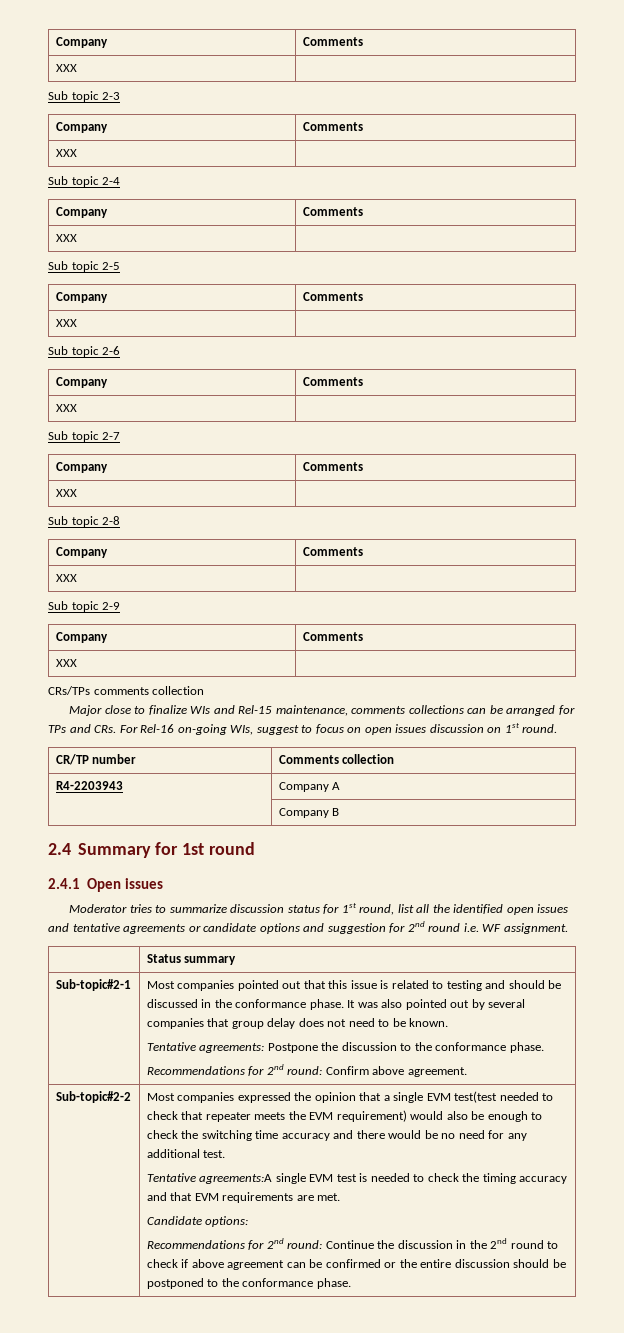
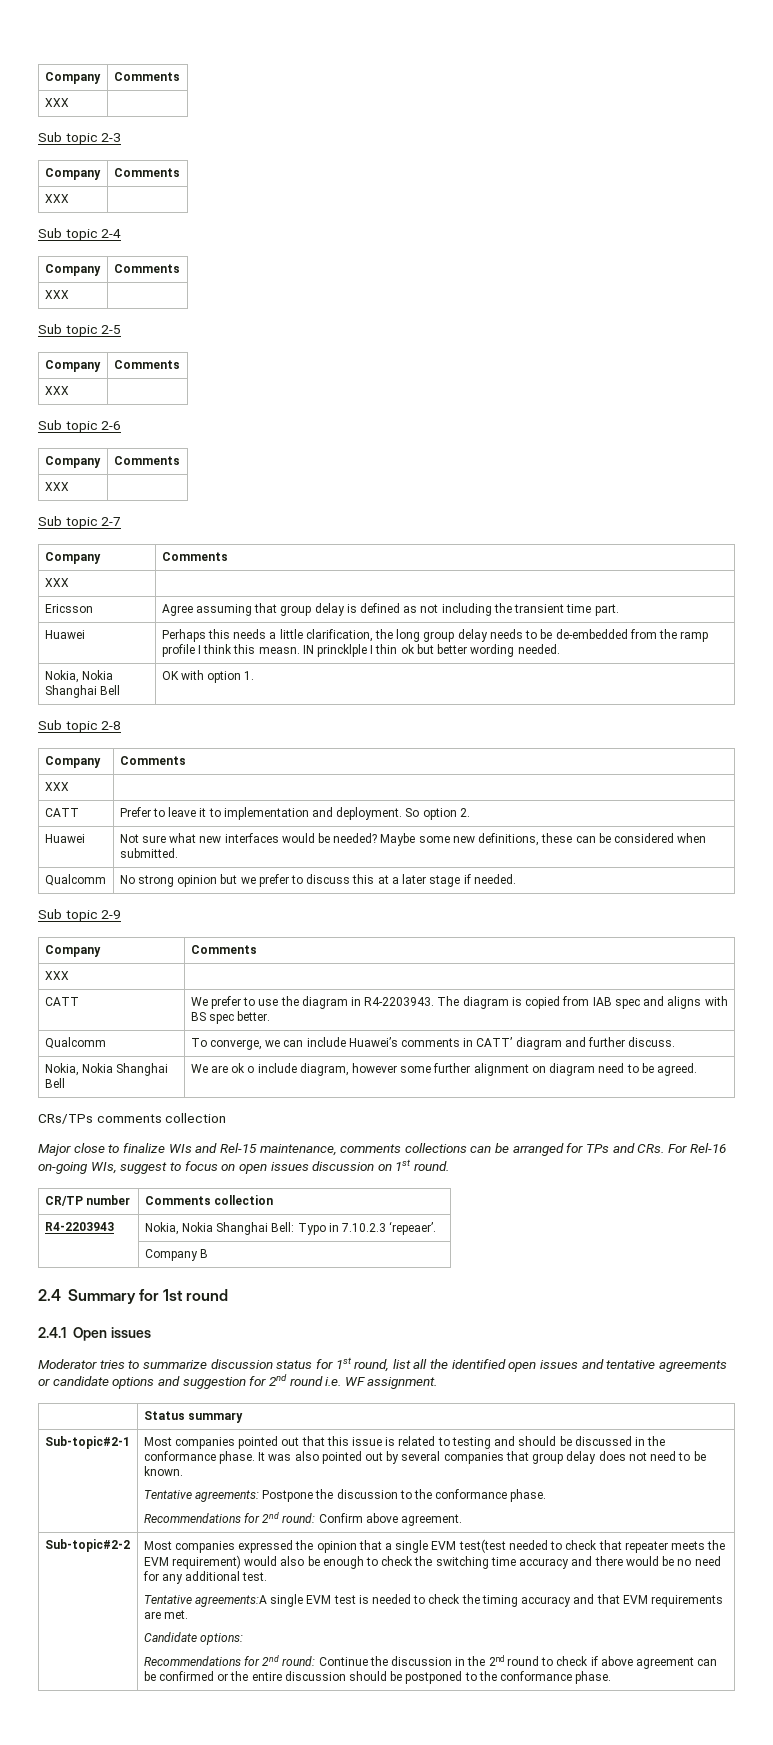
(77, 493) none -> [44,604,93,613] [161,603,619,616] [44,630,85,639] [161,629,709,642] [161,644,560,657] [44,670,113,683] [44,685,120,698] [161,670,255,683] // Ericsson | Agree assuming that group delay is defined as not including the transient time part. // Huawei | Perhaps this needs a little clarification, the long group delay needs to be de-embedded from the ramp profile I think this measn. IN princklple I thin ok but better wording needed. // Nokia, Nokia Shanghai Bell | OK with option 1.
(77, 578) none -> [44,808,79,817] [119,807,470,820] [44,834,85,843] [119,833,707,846] [119,848,178,858] [44,874,106,886] [119,874,516,887] // CATT | Prefer to leave it to implementation and deployment. So option 2. // Huawei | Not sure what new interfaces would be needed? Maybe some new definitions, these can be considered when submitted. // Qualcomm | No strong opinion but we prefer to discuss this at a later stage if needed.
(77, 663) none -> [44,997,79,1006] [190,996,728,1009] [190,1011,271,1024] [44,1037,106,1049] [190,1037,676,1050] [44,1063,169,1076] [44,1078,65,1088] [190,1063,698,1076] // CATT | We prefer to use the diagram in R4-2203943. The diagram is copied from IAB spec and aligns with BS spec better. // Qualcomm | To converge, we can include Huawei’s comments in CATT’ diagram and further discuss. // Nokia, Nokia Shanghai Bell | We are ok o include diagram, however some further alignment on diagram need to be agreed.
[278,782,341,792] Company A -> [144,1221,437,1235] Nokia, Nokia Shanghai Bell: Typo in 7.10.2.3 ‘repeaer’.

